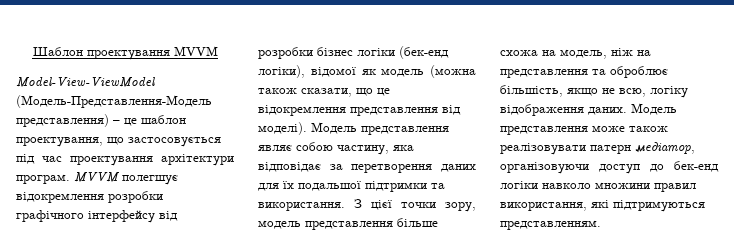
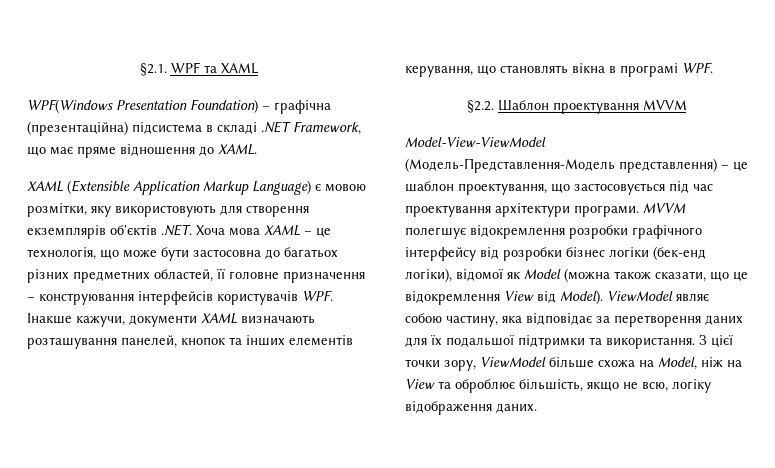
(32, 51) none -> [139,62,258,76] [27,99,331,114] [27,121,361,136] [27,144,257,158] [27,180,366,195] [27,203,309,217] [27,224,331,239] [27,247,338,261] [27,269,365,283] [27,290,333,305] [27,313,315,327] [27,335,353,349] [405,62,713,77] [466,100,494,113] §2.1. WPF та XAML // WPF(Windows Presentation Foundation) – графічна (презентаційна) підсистема в складі .NET Framework, що має пряме відношення до XAML. // XAML (Extensible Application Markup Language) є мовою розмітки, яку використовують для створення екземплярів об'єктів .NET. Хоча мова XAML – це технологія, що може бути застосовна до багатьох різних предметних областей, її головне призначення – конструювання інтерфейсів користувачів WPF. Інакше кажучи, документи XAML визначають розташування панелей, кнопок та інших елементів керування, що становлять вікна в програмі WPF. // §2.2.
[16,174,70,184] програм. -> [574,205,639,217] програми.
[381,68,425,77] модель -> [524,269,561,279] Model
[350,105,461,116] [258,122,449,135] представлення від моделі). Модель представлення -> [504,290,673,304] View від Model). ViewModel
[258,220,393,230] модель представлення -> [480,357,546,367] ViewModel
[560,49,607,59] модель, -> [658,357,697,370] Model,
[500,69,588,78] представлення -> [405,379,435,389] View
[631,103,677,115] [500,125,668,135] [500,142,695,155] [500,161,719,174] [500,181,696,192] [500,200,705,212] [500,220,601,230] Модель представлення може також реалізовувати патерн медіатор, організовуючи доступ до бек-енд логіки навколо множини правил використання, які підтримуються представленням. -> (537, 408) none

